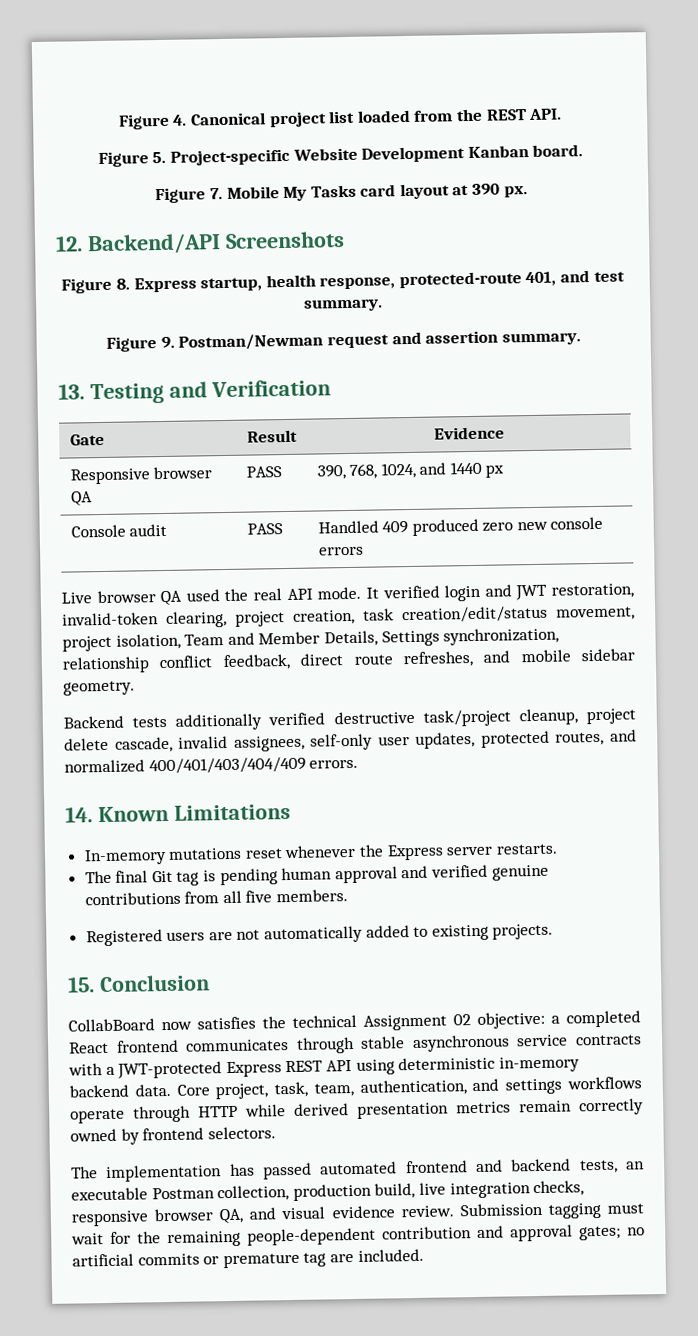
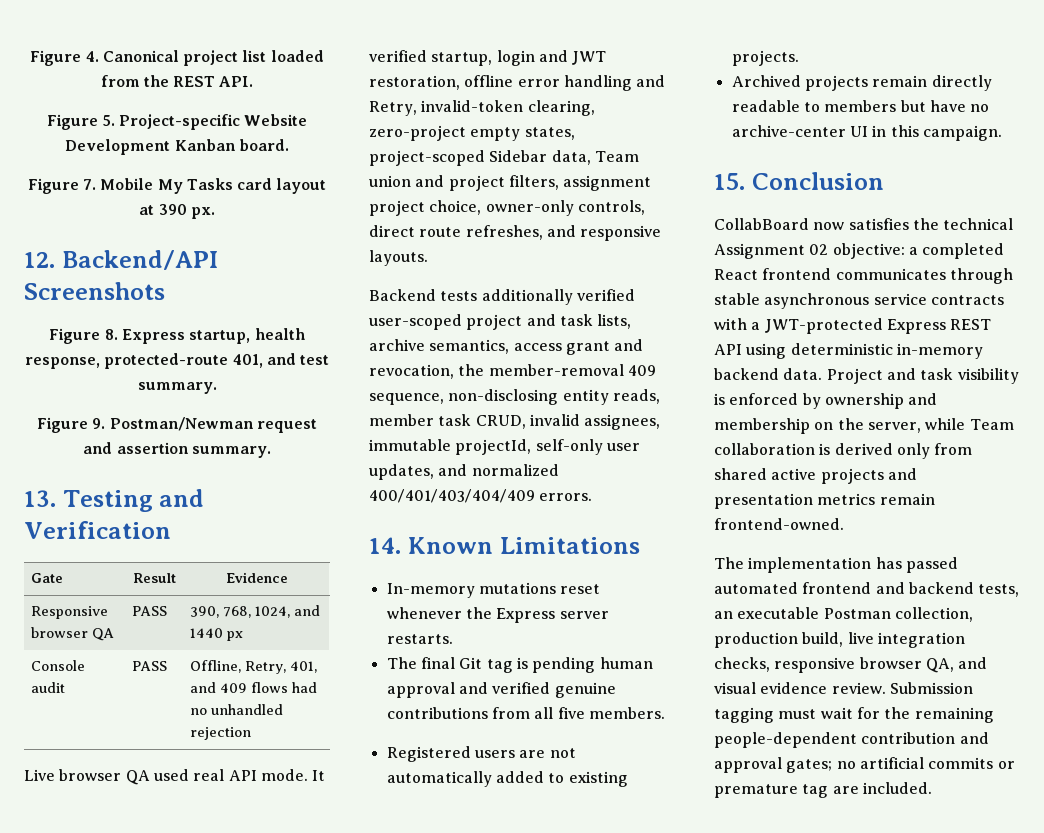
[317,516,604,536] [318,546,364,556] Handled 409 produced zero new console errors -> [190,660,318,674] [190,682,318,693] [190,704,284,715] [190,727,252,740] Offline, Retry, 401, and 409 flows had no unhandled rejection
[224,588,249,602] the -> (189, 775) none
(440, 592) none -> [431,52,493,66] startup,
[62,605,635,628] [62,627,560,652] [62,653,291,674] invalid-token clearing, project creation, task creation/edit/status movement, project isolation, Team and Member Details, Settings synchronization, relationship conflict feedback, -> [464,75,666,91] [369,100,595,116] [369,125,575,141] [369,150,639,166] [369,175,652,191] [369,200,645,216] offline error handling and Retry, invalid-token clearing, zero-project empty states, project-scoped Sidebar data, Team union and project filters, assignment project choice, owner-only controls,
[520,648,635,663] [63,680,135,696] mobile sidebar geometry. -> [580,225,662,241] [369,250,428,266] responsive layouts.
[333,708,636,727] [64,735,305,753] destructive task/project cleanup, project delete cascade, invalid assignees, -> [369,314,632,330] [369,339,644,355] [369,364,656,379] [369,389,660,405] [369,414,661,430] [369,439,532,455] user-scoped project and task lists, archive semantics, access grant and revocation, the member-removal 409 sequence, non-disclosing entity reads, member task CRUD, invalid assignees, immutable projectId,
[480,730,605,748] protected routes, -> (434, 472) none
(554, 931) none -> [731,75,992,91] [731,100,990,112] [731,125,1002,141] // Archived projects remain directly readable to members but have no archive-center UI in this campaign.
[176,1076,642,1100] [70,1098,644,1124] [70,1126,276,1145] Core project, task, team, authentication, and settings workflows operate through HTTP while derived presentation metrics remain correctly owned by frontend selectors. -> [826,368,1019,384] [714,393,938,409] [714,418,1014,434] [714,443,973,459] [714,468,917,484] [714,493,935,509] [714,518,844,530] Project and task visibility is enforced by ownership and membership on the server, while Team collaboration is derived only from shared active projects and presentation metrics remain frontend-owned.

